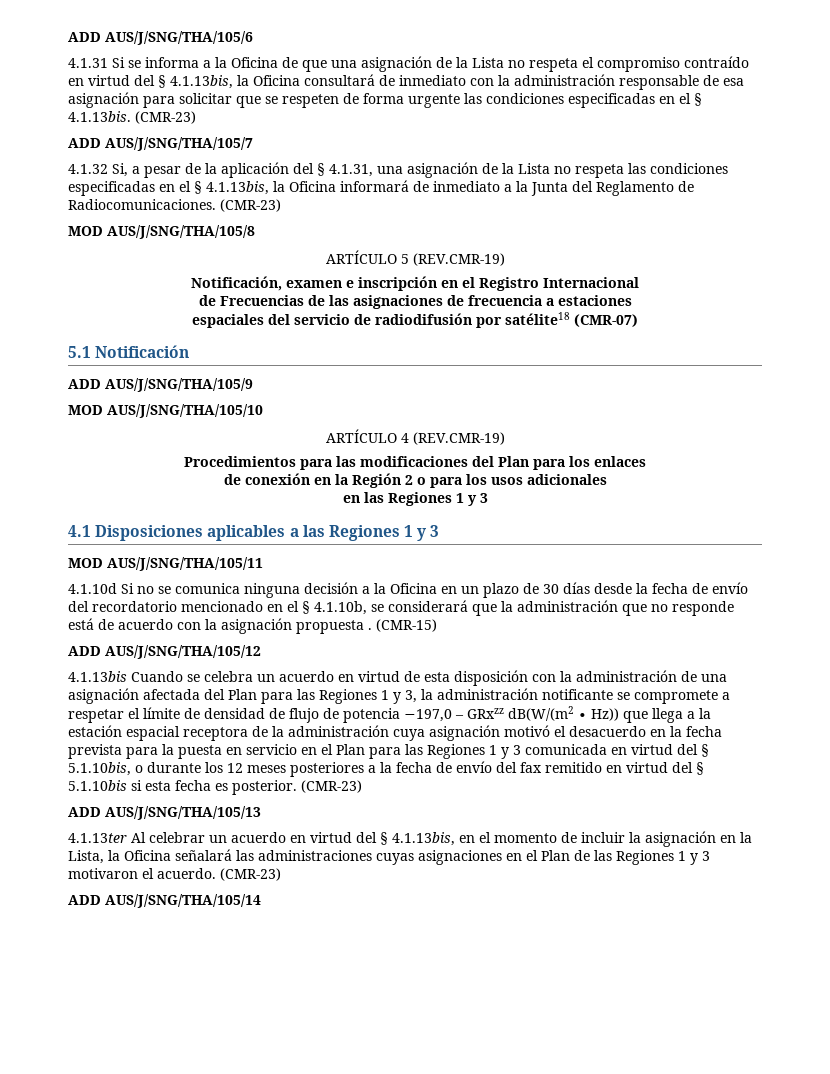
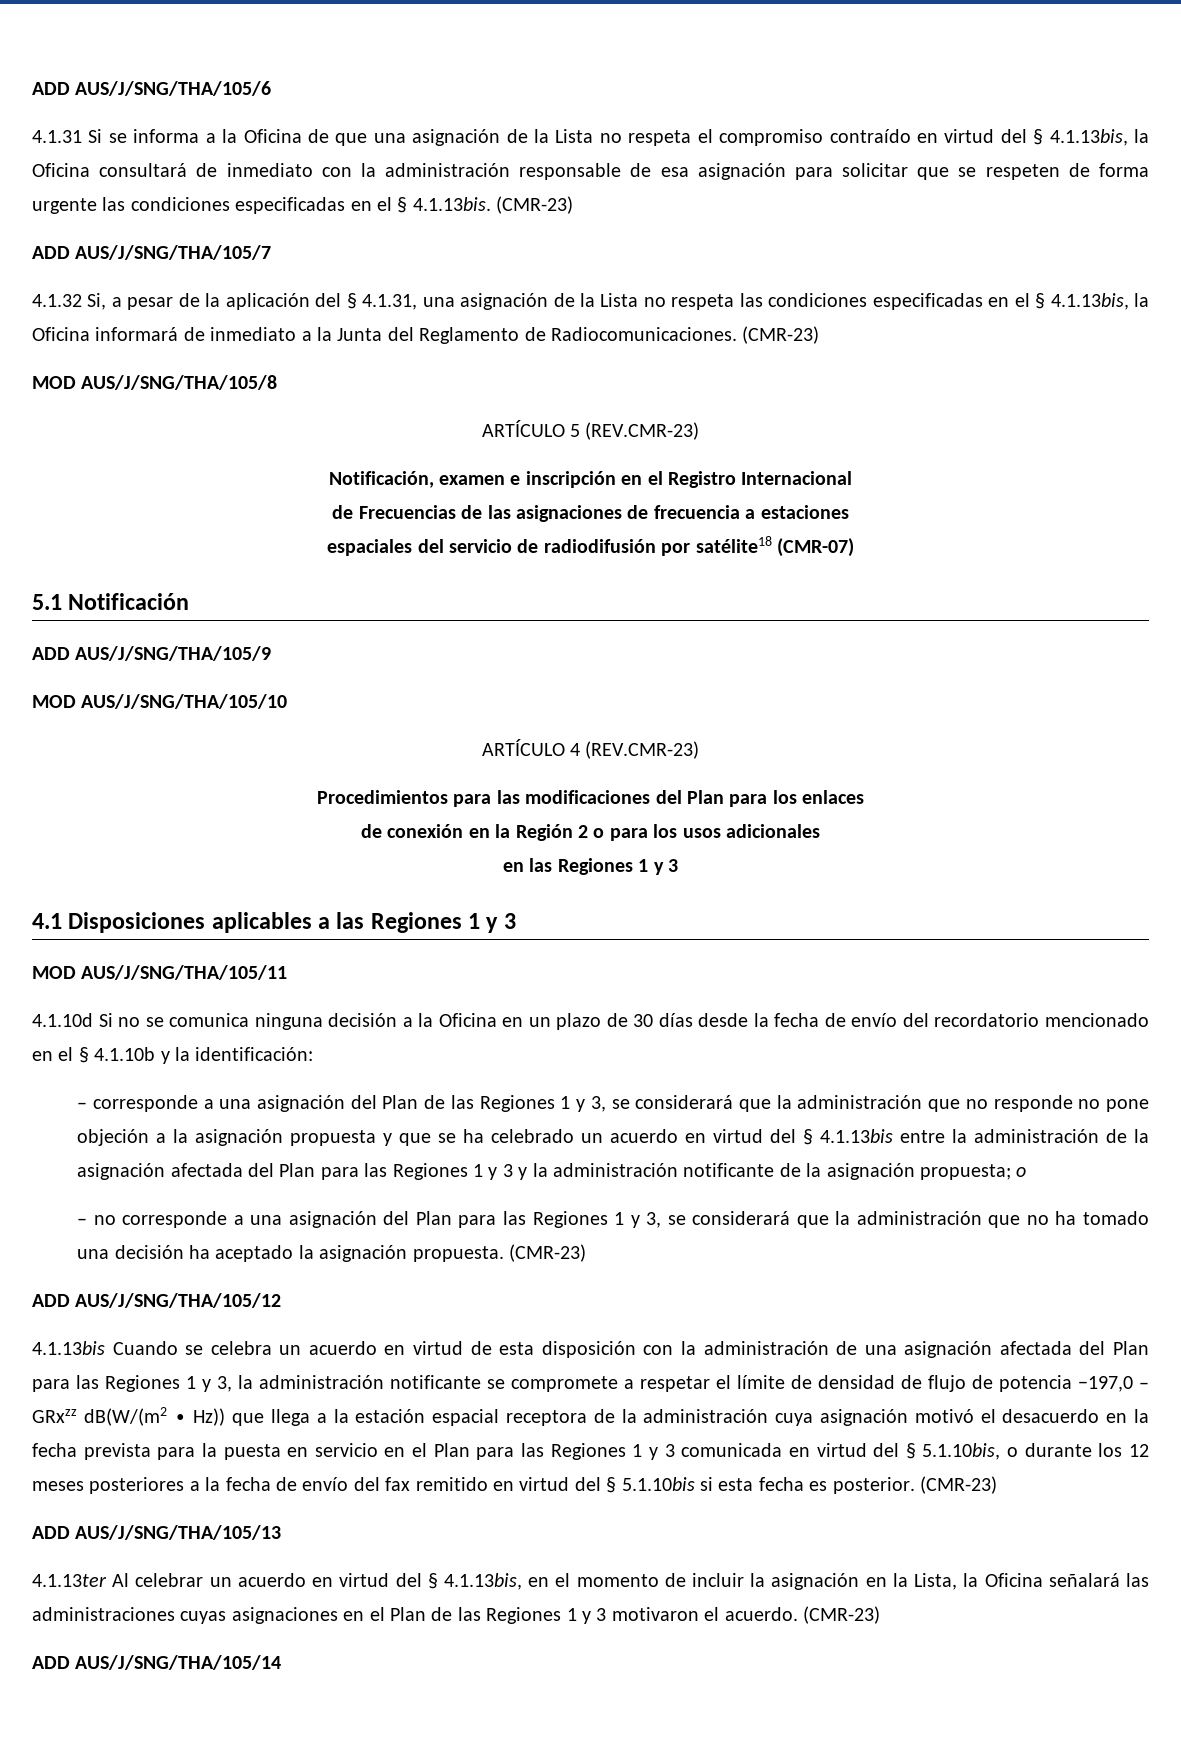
[412,253,505,266] (REV.CMR-19) -> [585,422,700,440] (REV.CMR-23)
[412,432,505,445] (REV.CMR-19) -> [585,741,700,759] (REV.CMR-23)
[314,601,367,615] 4.1.10b, -> [94,1047,314,1064] [77,1095,606,1112] 4.1.10b y la identificación: // – corresponde a una asignación del Plan de las Regiones 1 y 3,
[68,618,437,634] está de acuerdo con la asignación propuesta . (CMR-15) -> [1078,1099,1149,1112] [77,1129,1149,1146] [77,1163,1027,1180] [77,1211,1149,1228] [77,1244,586,1262] no pone objeción a la asignación propuesta y que se ha celebrado un acuerdo en virtud del § 4.1.13bis entre la administración de la asignación afectada del Plan para las Regiones 1 y 3 y la administración notificante de la asignación propuesta; o // – no corresponde a una asignación del Plan para las Regiones 1 y 3, se considerará que la administración que no ha tomado una decisión ha aceptado la asignación propuesta. (CMR-23)

